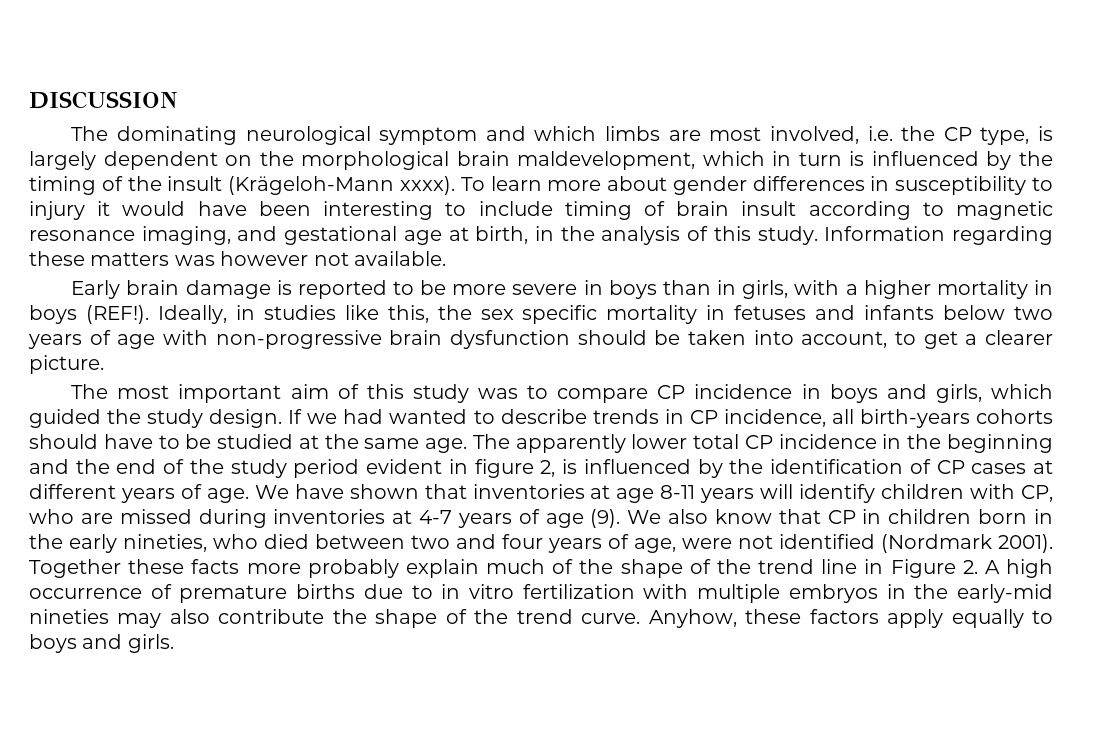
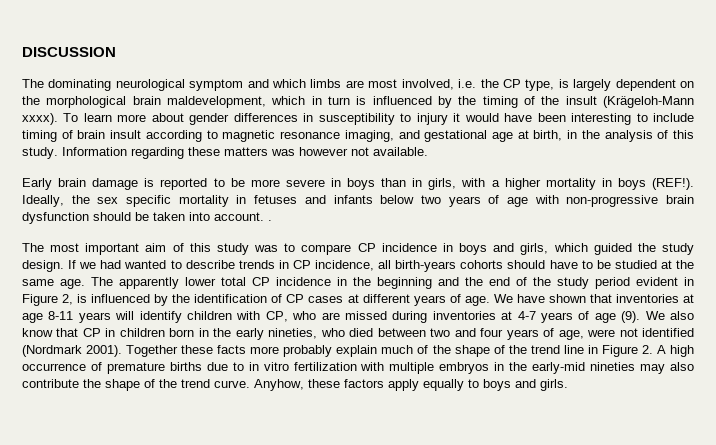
[235,305,429,323] in studies like this, -> (64, 201) none
[801,330,1053,349] [29,355,104,374] account, to get a clearer picture. -> [214,212,272,221] account. .
[474,459,534,478] figure -> [22,294,58,306] Figure

